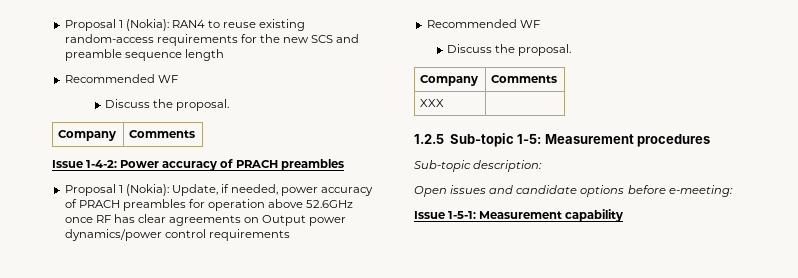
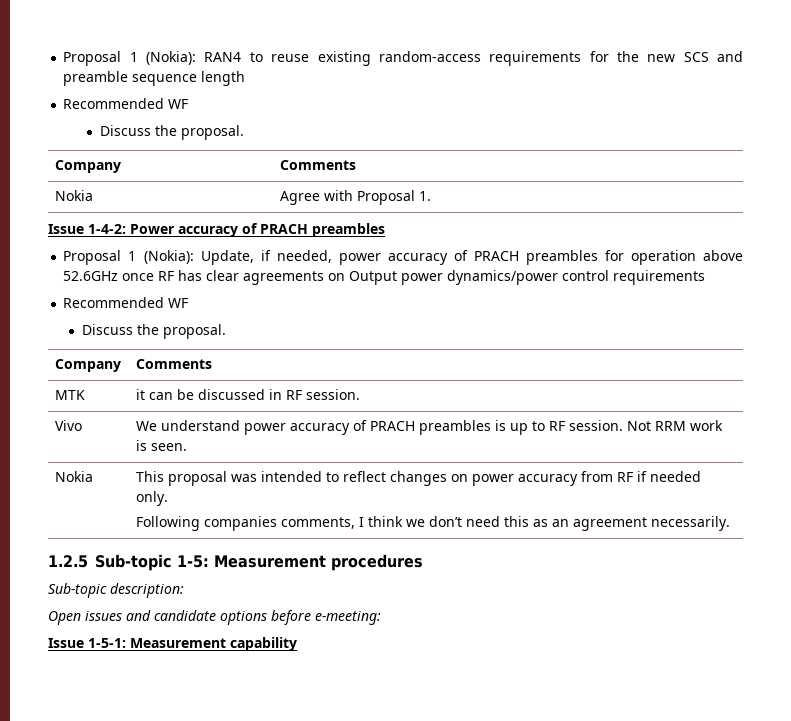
(196, 134) none -> [55,190,94,201] [280,190,432,205] // Nokia | Agree with Proposal 1.
[420,99,445,107] XXX | -> [55,390,86,400] [136,389,361,400] [55,420,83,431] [136,420,724,435] [136,440,188,451] [55,471,94,482] [136,471,702,486] [136,491,169,506] [136,516,731,531] MTK | it can be discussed in RF session. // Vivo | We understand power accuracy of PRACH preambles is up to RF session. Not RRM work is seen. // Nokia | This proposal was intended to reflect changes on power accuracy from RF if needed only. // Following companies comments, I think we don’t need this as an agreement necessarily.

